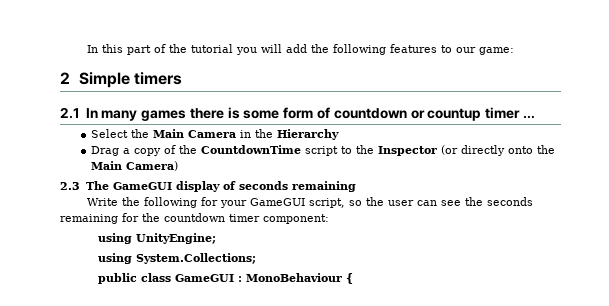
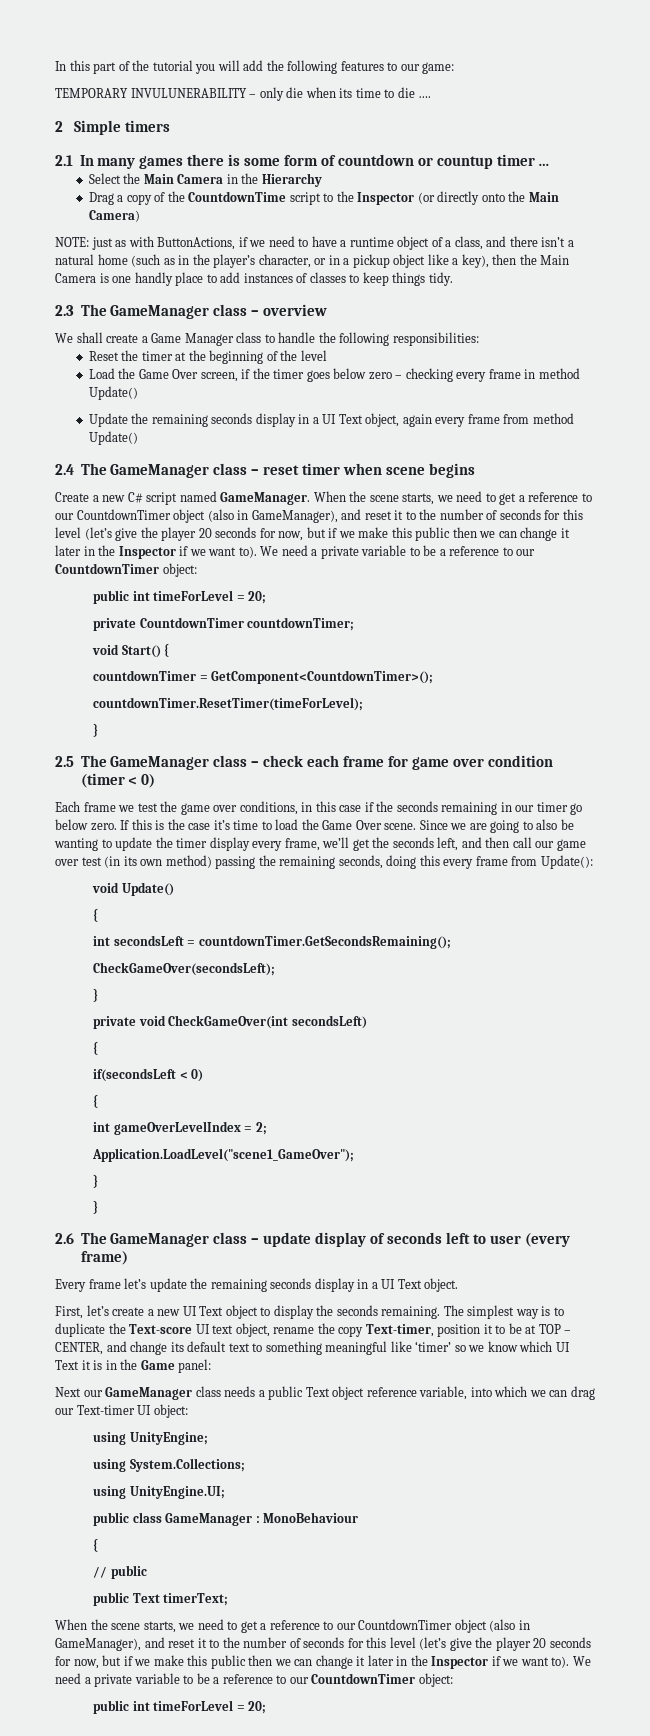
(515, 51) none -> [55,87,432,101] // TEMPORARY INVULUNERABILITY – only die when its time to die ….
[60,181,356,192] [87,197,534,208] [60,213,329,224] 2.3 The GameGUI display of seconds remaining // Write the following for your GameGUI script, so the user can see the seconds remaining for the countdown timer component: -> [55,236,574,250] [55,254,570,268] [55,272,453,286] [55,304,328,319] [55,332,479,346] [88,350,327,364] [88,368,580,382] [88,386,138,400] [88,413,574,427] [88,431,138,445] [55,463,475,478] [55,491,592,505] [55,509,583,523] [55,527,570,541] [55,545,536,559] [55,563,197,577] [93,590,267,604] [93,617,355,631] [92,643,170,658] [93,670,434,684] [93,697,364,711] [93,723,99,737] [55,755,553,770] [80,773,156,788] [55,801,583,815] [55,819,574,833] [54,837,586,851] [55,855,593,869] [92,882,174,896] [93,908,99,922] [93,935,451,949] [93,962,276,976] [93,988,99,1002] [93,1015,367,1029] [93,1041,99,1055] [93,1068,204,1082] [93,1094,99,1108] [93,1121,267,1135] [92,1148,355,1162] [93,1174,99,1188] [93,1200,99,1214] [55,1232,570,1247] [80,1251,128,1265] [55,1278,459,1292] [55,1305,564,1319] [55,1323,572,1337] [55,1341,570,1355] [55,1359,212,1373] [55,1386,595,1400] [55,1404,188,1418] NOTE: just as with ButtonActions, if we need to have a runtime object of a class, and there isn’t a natural home (such as in the player’s character, or in a pickup object like a key), then the Main Camera is one handly place to add instances of classes to keep things tidy. // 2.3 The GameManager class – overview // We shall create a Game Manager class to handle the following responsibilities: // Reset the timer at the beginning of the level // Load the Game Over screen, if the timer goes below zero – checking every frame in method Update() // Update the remaining seconds display in a UI Text object, again every frame from method Update() // 2.4 The GameManager class – reset timer when scene begins // Create a new C# script named GameManager. When the scene starts, we need to get a reference to our CountdownTimer object (also in GameManager), and reset it to the number of seconds for this level (let’s give the player 20 seconds for now, but if we make this public then we can change it later in the Inspector if we want to). We need a private variable to be a reference to our CountdownTimer object: // public int timeForLevel = 20; // private CountdownTimer countdownTimer; // void Start() { // countdownTimer = GetComponent<CountdownTimer>(); // countdownTimer.ResetTimer(timeForLevel); // } // 2.5 The GameManager class – check each frame for game over condition (timer < 0) // Each frame we test the game over conditions, in this case if the seconds remaining in our timer go below zero. If this is the case it’s time to load the Game Over scene. Since we are going to also be wanting to update the timer display every frame, we’ll get the seconds left, and then call our game over test (in its own method) passing the remaining seconds, doing this every frame from Update(): // void Update() // { // int secondsLeft = countdownTimer.GetSecondsRemaining(); // CheckGameOver(secondsLeft); // } // private void CheckGameOver(int secondsLeft) // { // if(secondsLeft < 0) // { // int gameOverLevelIndex = 2; // Application.LoadLevel("scene1_GameOver"); // } // } // 2.6 The GameManager class – update display of seconds left to user (every frame) // Every frame let’s update the remaining seconds display in a UI Text object. // First, let’s create a new UI Text object to display the seconds remaining. The simplest way is to duplicate the Text-score UI text object, rename the copy Text-timer, position it to be at TOP – CENTER, and change its default text to something meaningful like ‘timer’ so we know which UI Text it is in the Game panel: // Next our GameManager class needs a public Text object reference variable, into which we can drag our Text-timer UI object:
(256, 258) none -> [93,1486,225,1499] // using UnityEngine.UI;
[174,274,234,282] GameGUI -> [165,1513,253,1526] GameManager
[345,273,353,284] { -> [93,1538,99,1552] [93,1565,147,1579] [93,1592,229,1606] [55,1619,530,1633] [55,1637,591,1651] [55,1655,591,1669] [55,1673,453,1687] [93,1700,267,1714] // { // // public // public Text timerText; // When the scene starts, we need to get a reference to our CountdownTimer object (also in GameManager), and reset it to the number of seconds for this level (let’s give the player 20 seconds for now, but if we make this public then we can change it later in the Inspector if we want to). We need a private variable to be a reference to our CountdownTimer object: // public int timeForLevel = 20;

